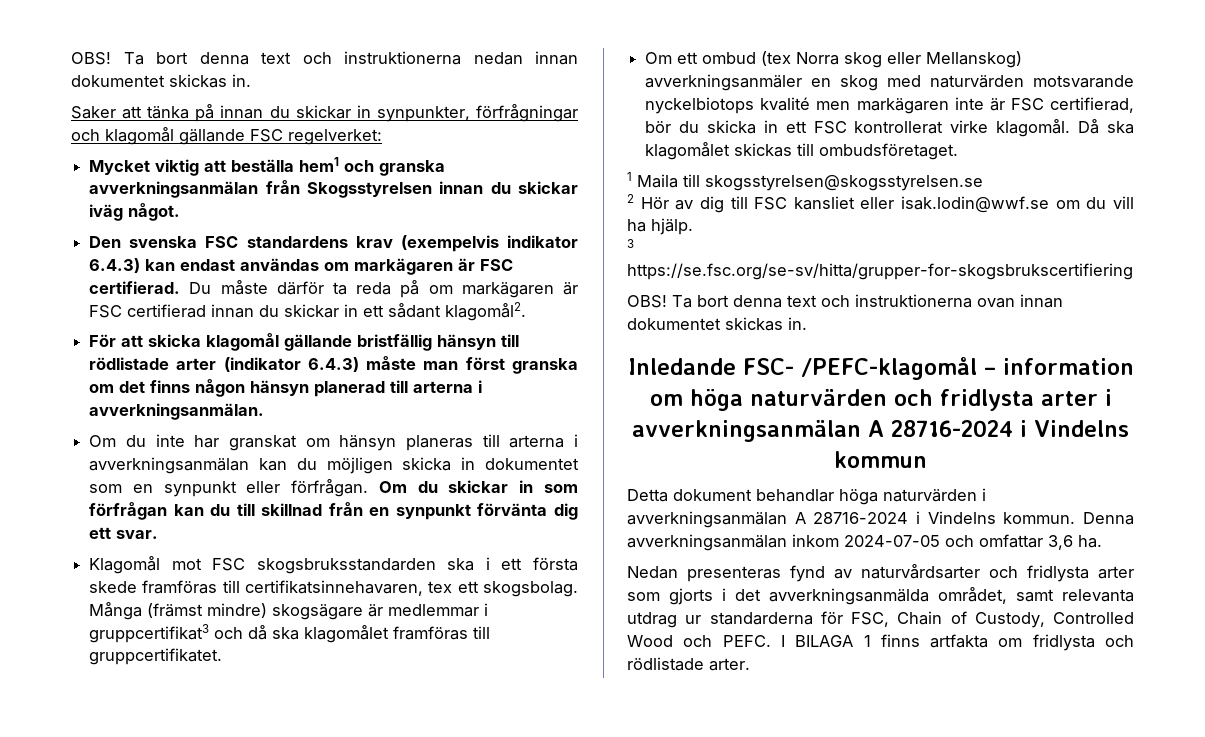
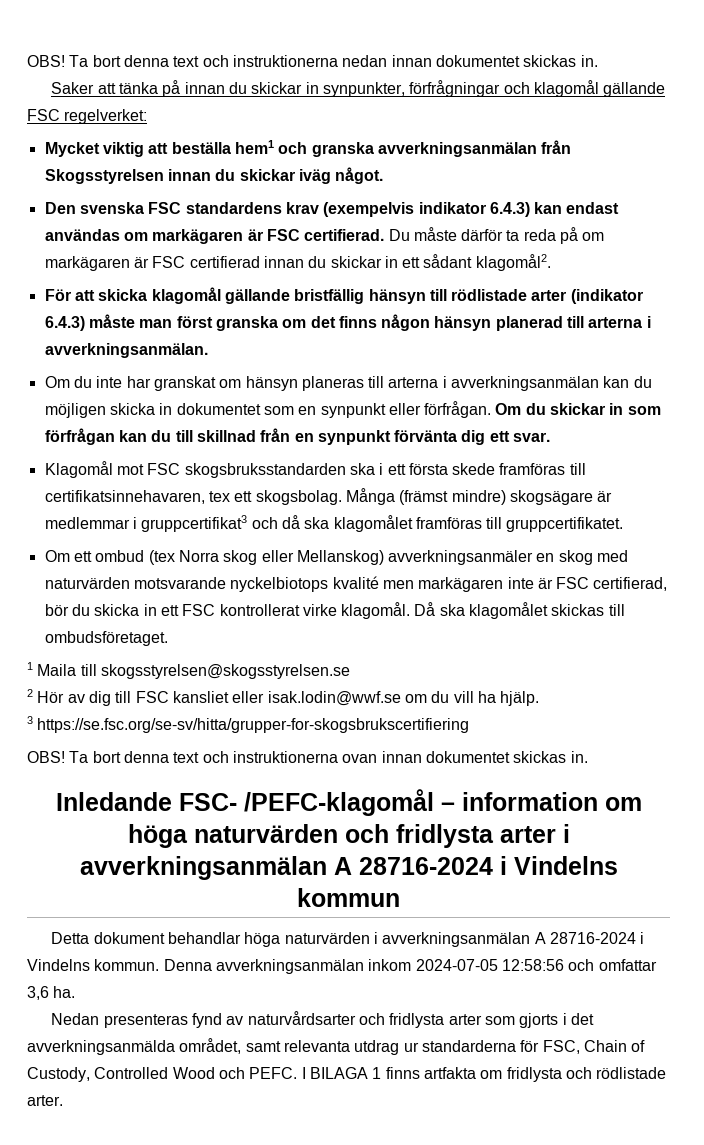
(940, 541) none -> [501,959,564,971] 12:58:56

